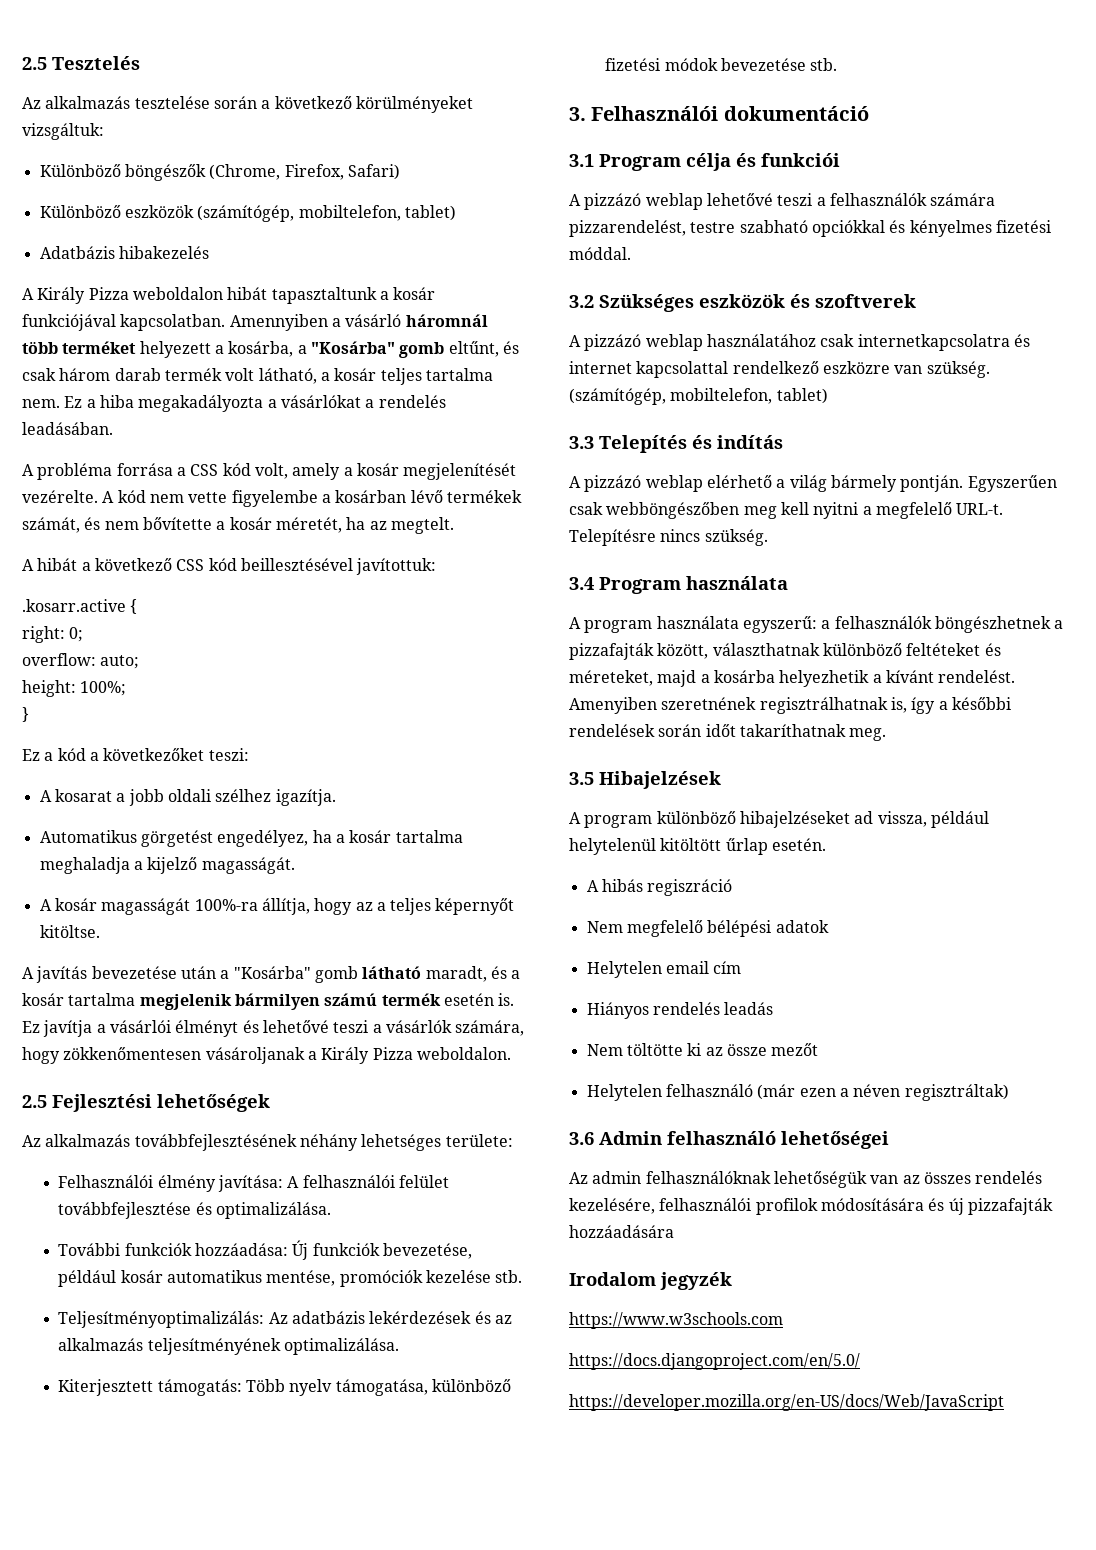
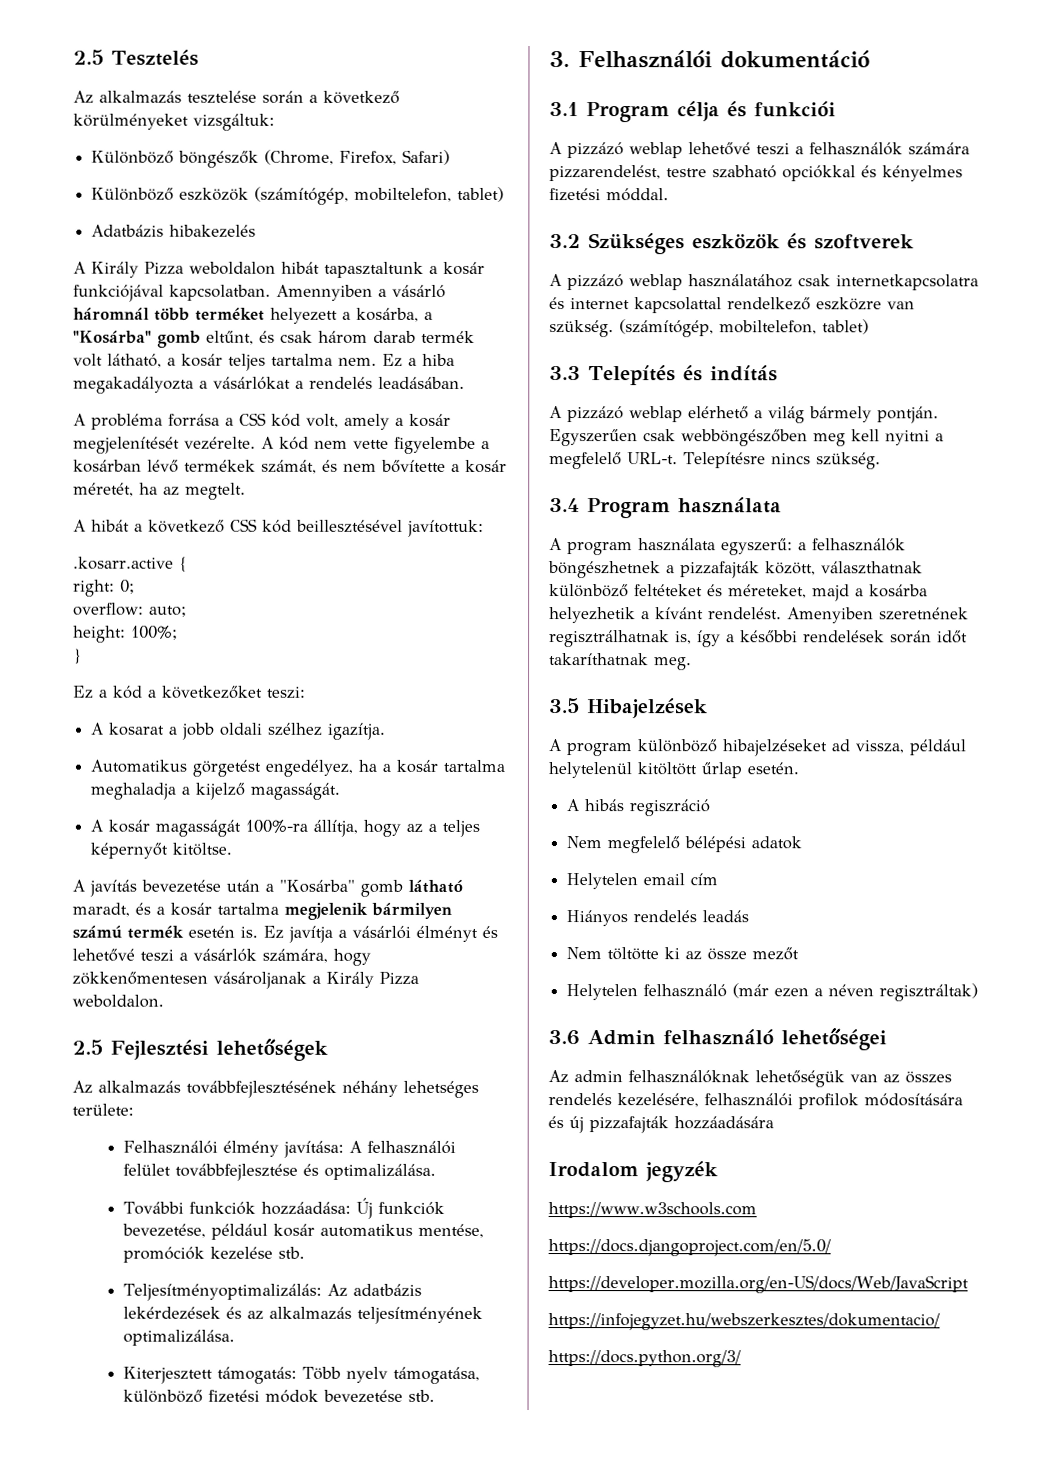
(1004, 1402) none -> [548,1313,940,1331] [548,1350,741,1368] // https://infojegyzet.hu/webszerkesztes/dokumentacio/ // https://docs.python.org/3/

